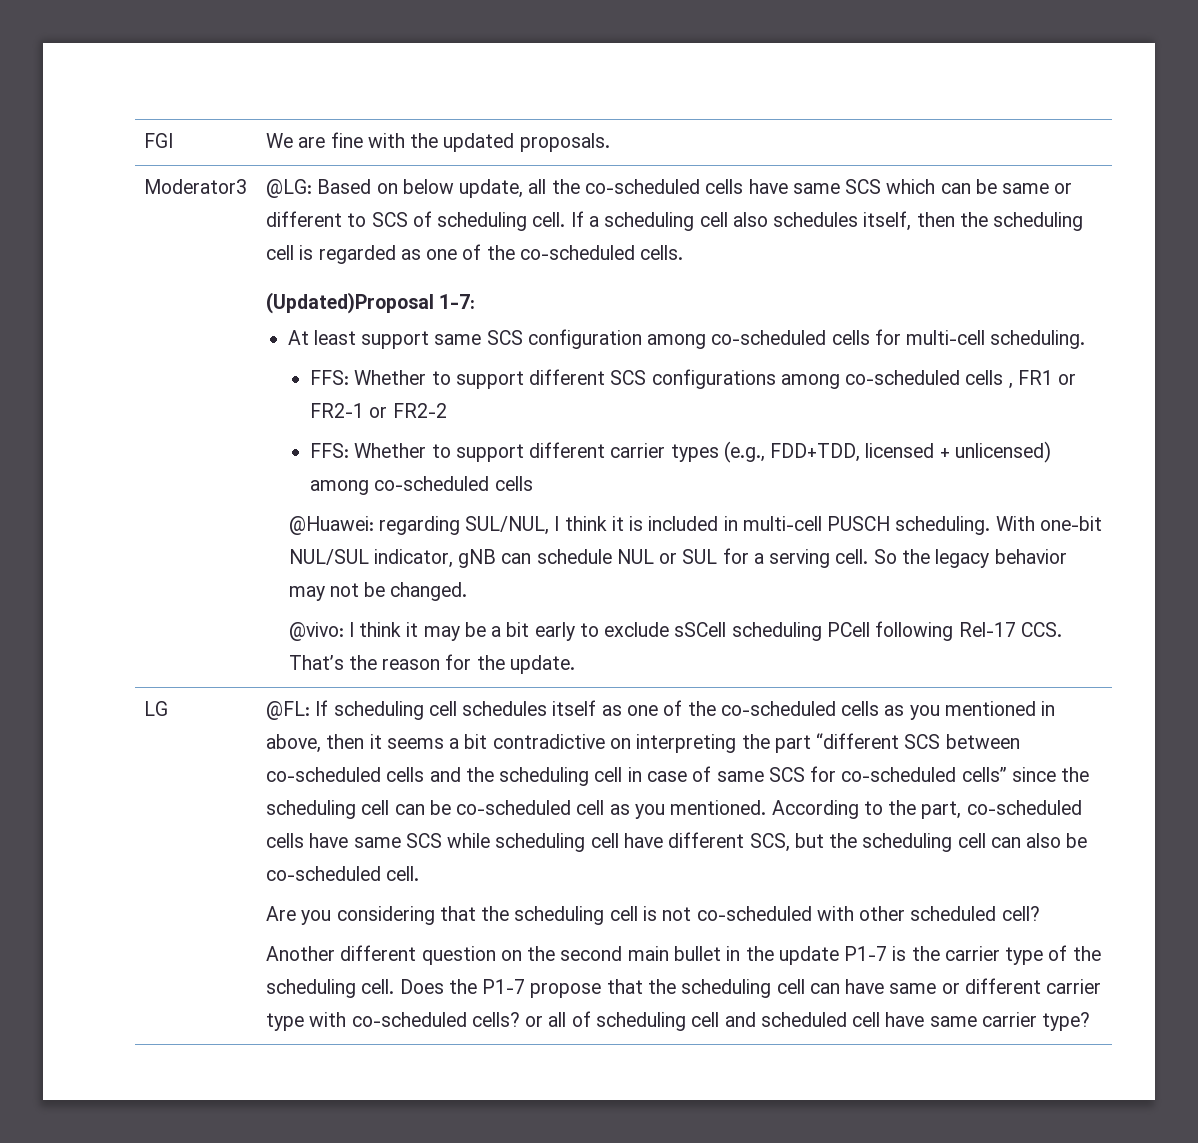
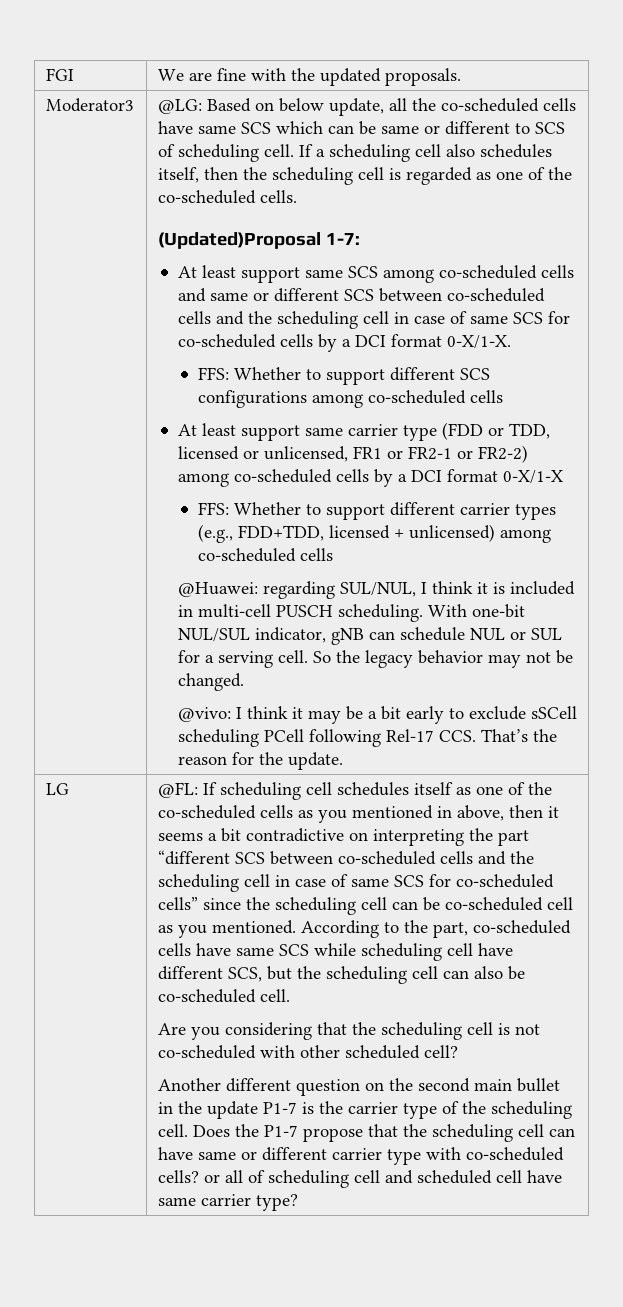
[527,329,1086,349] configuration among co-scheduled cells for multi-cell scheduling. -> [382,265,574,283] [177,288,545,302] [177,311,570,329] [177,334,511,352] among co-scheduled cells and same or different SCS between co-scheduled cells and the scheduling cell in case of same SCS for co-scheduled cells by a DCI format 0-X/1-X.
[1008,370,1077,389] [310,403,447,418] , FR1 or FR2-1 or FR2-2 -> [177,422,550,441] [177,445,528,463] [177,469,563,487] // At least support same carrier type (FDD or TDD, licensed or unlicensed, FR1 or FR2-1 or FR2-2) among co-scheduled cells by a DCI format 0-X/1-X

